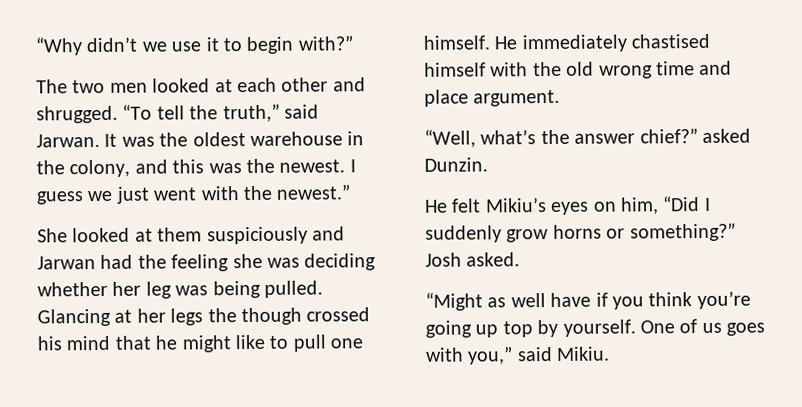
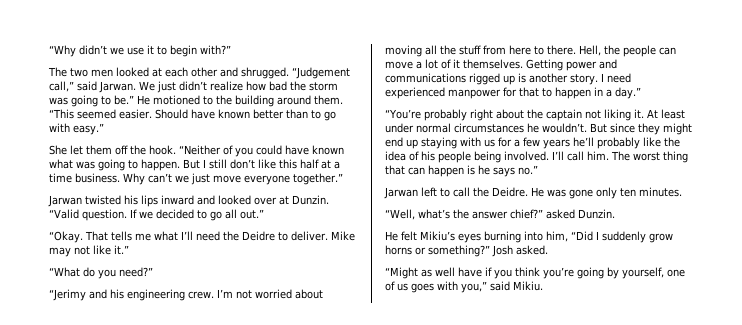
[122,103,319,123] [36,131,365,148] [36,158,356,178] [36,184,351,205] [37,226,345,245] [37,253,377,272] [37,280,323,299] [37,307,371,327] [37,334,364,353] [423,33,711,53] [424,60,733,79] [424,89,561,107] “To tell the truth,” said Jarwan. It was the oldest warehouse in the colony, and this was the newest. I guess we just went with the newest.” // She looked at them suspiciously and Jarwan had the feeling she was deciding whether her leg was being pulled. Glancing at her legs the though crossed his mind that he might like to pull one himself. He immediately chastised himself with the old wrong time and place argument. -> [292,67,350,79] [49,81,338,93] [49,95,343,107] [49,109,336,121] [49,123,104,135] [49,145,344,157] [49,159,340,171] [49,173,343,185] [48,195,329,207] [49,209,264,221] [49,231,355,243] [49,245,129,257] [49,267,153,279] [49,289,323,301] [385,45,676,57] [385,59,617,71] [385,73,631,85] [385,87,641,99] [385,109,685,121] [385,123,692,135] [385,137,680,149] [385,151,688,163] [385,165,538,177] [384,187,682,199] “Judgement call,” said Jarwan. We just didn’t realize how bad the storm was going to be.” He motioned to the building around them. “This seemed easier. Should have known better than to go with easy.” // She let them off the hook. “Neither of you could have known what was going to happen. But I still don’t like this half at a time business. Why can’t we just move everyone together.” // Jarwan twisted his lips inward and looked over at Dunzin. “Valid question. If we decided to go all out.” // “Okay. That tells me what I’ll need the Deidre to deliver. Mike may not like it.” // “What do you need?” // “Jerimy and his engineering crew. I’m not worried about moving all the stuff from here to there. Hell, the people can move a lot of it themselves. Getting power and communications rigged up is another story. I need experienced manpower for that to happen in a day.” // “You’re probably right about the captain not liking it. At least under normal circumstances he wouldn’t. But since they might end up staying with us for a few years he’ll probably like the idea of his people being involved. I’ll call him. The worst thing that can happen is he says no.” // Jarwan left to call the Deidre. He was gone only ten minutes.
[592,201,617,212] on -> [484,231,543,243] burning into
[475,319,675,338] up top by yourself. One -> [607,267,685,279] by yourself, one

